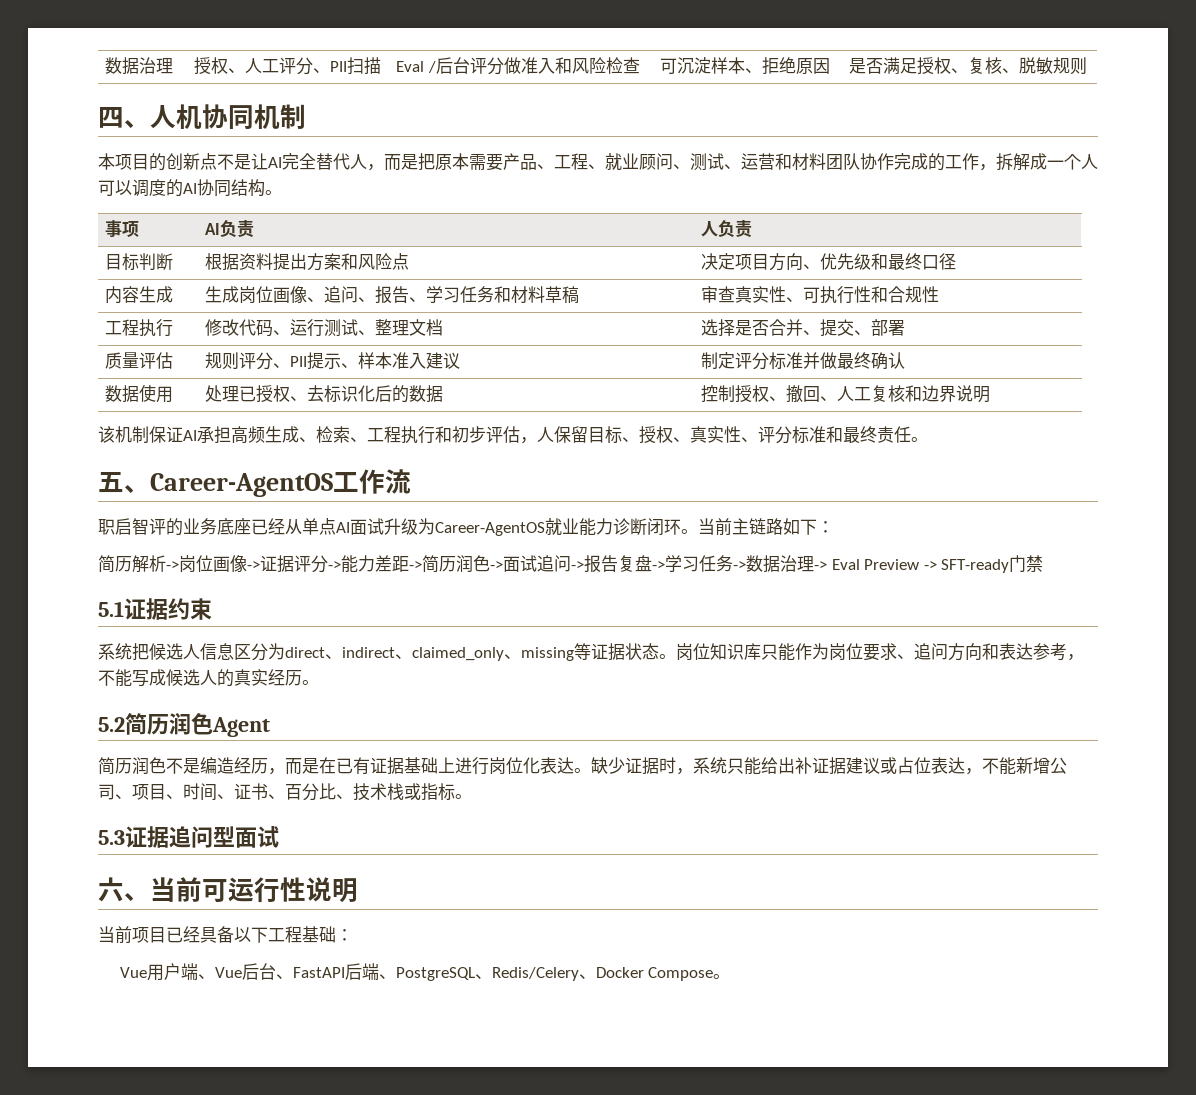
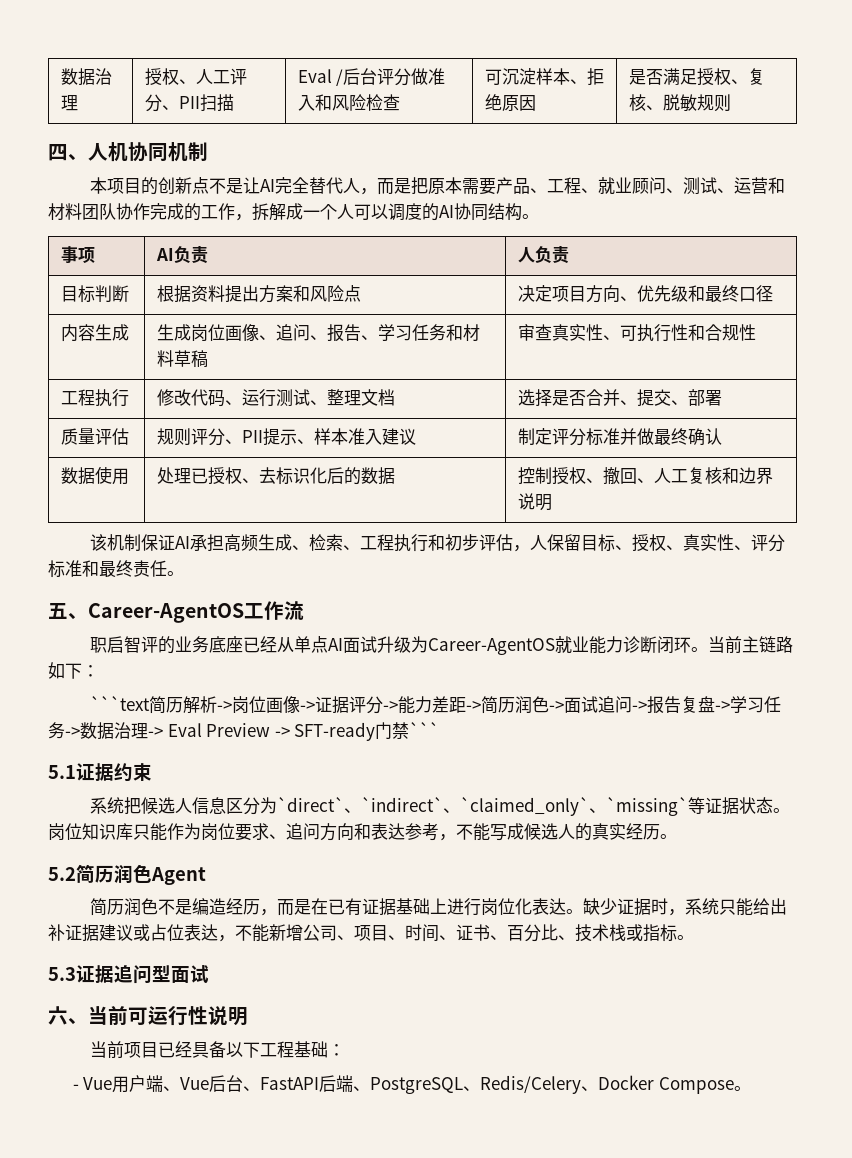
(834, 527) none -> [90,696,151,711] ```text
(1044, 563) none -> [409,722,440,737] ```
[285,647,574,661] direct、indirect、claimed_only、missing -> [277,797,689,816] `direct`、`indirect`、`claimed_only`、`missing`
(353, 935) none -> [72,1084,79,1090] -

